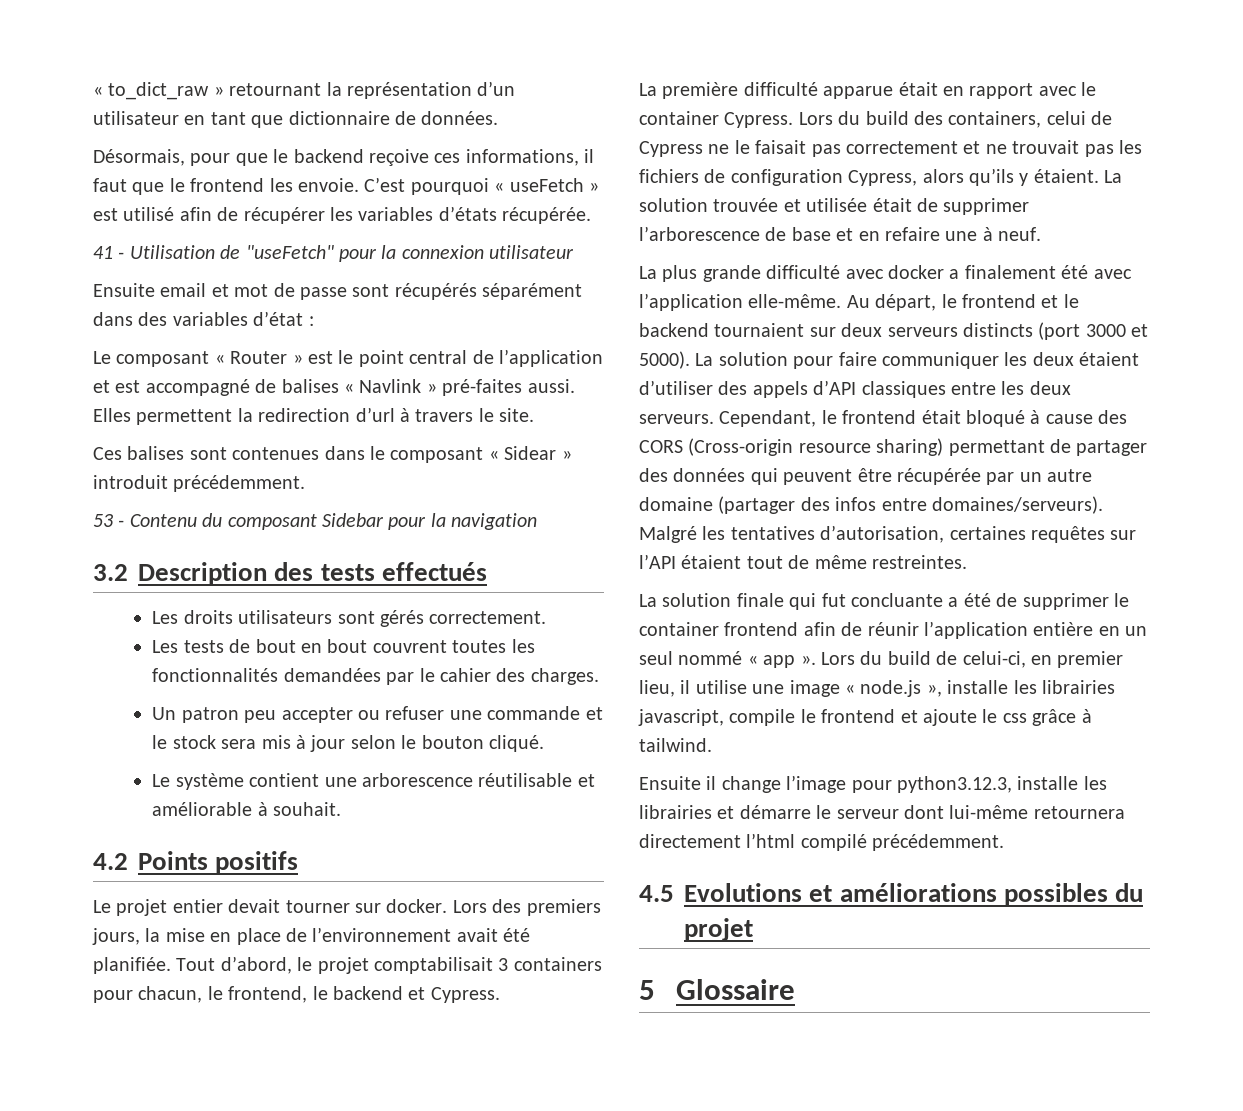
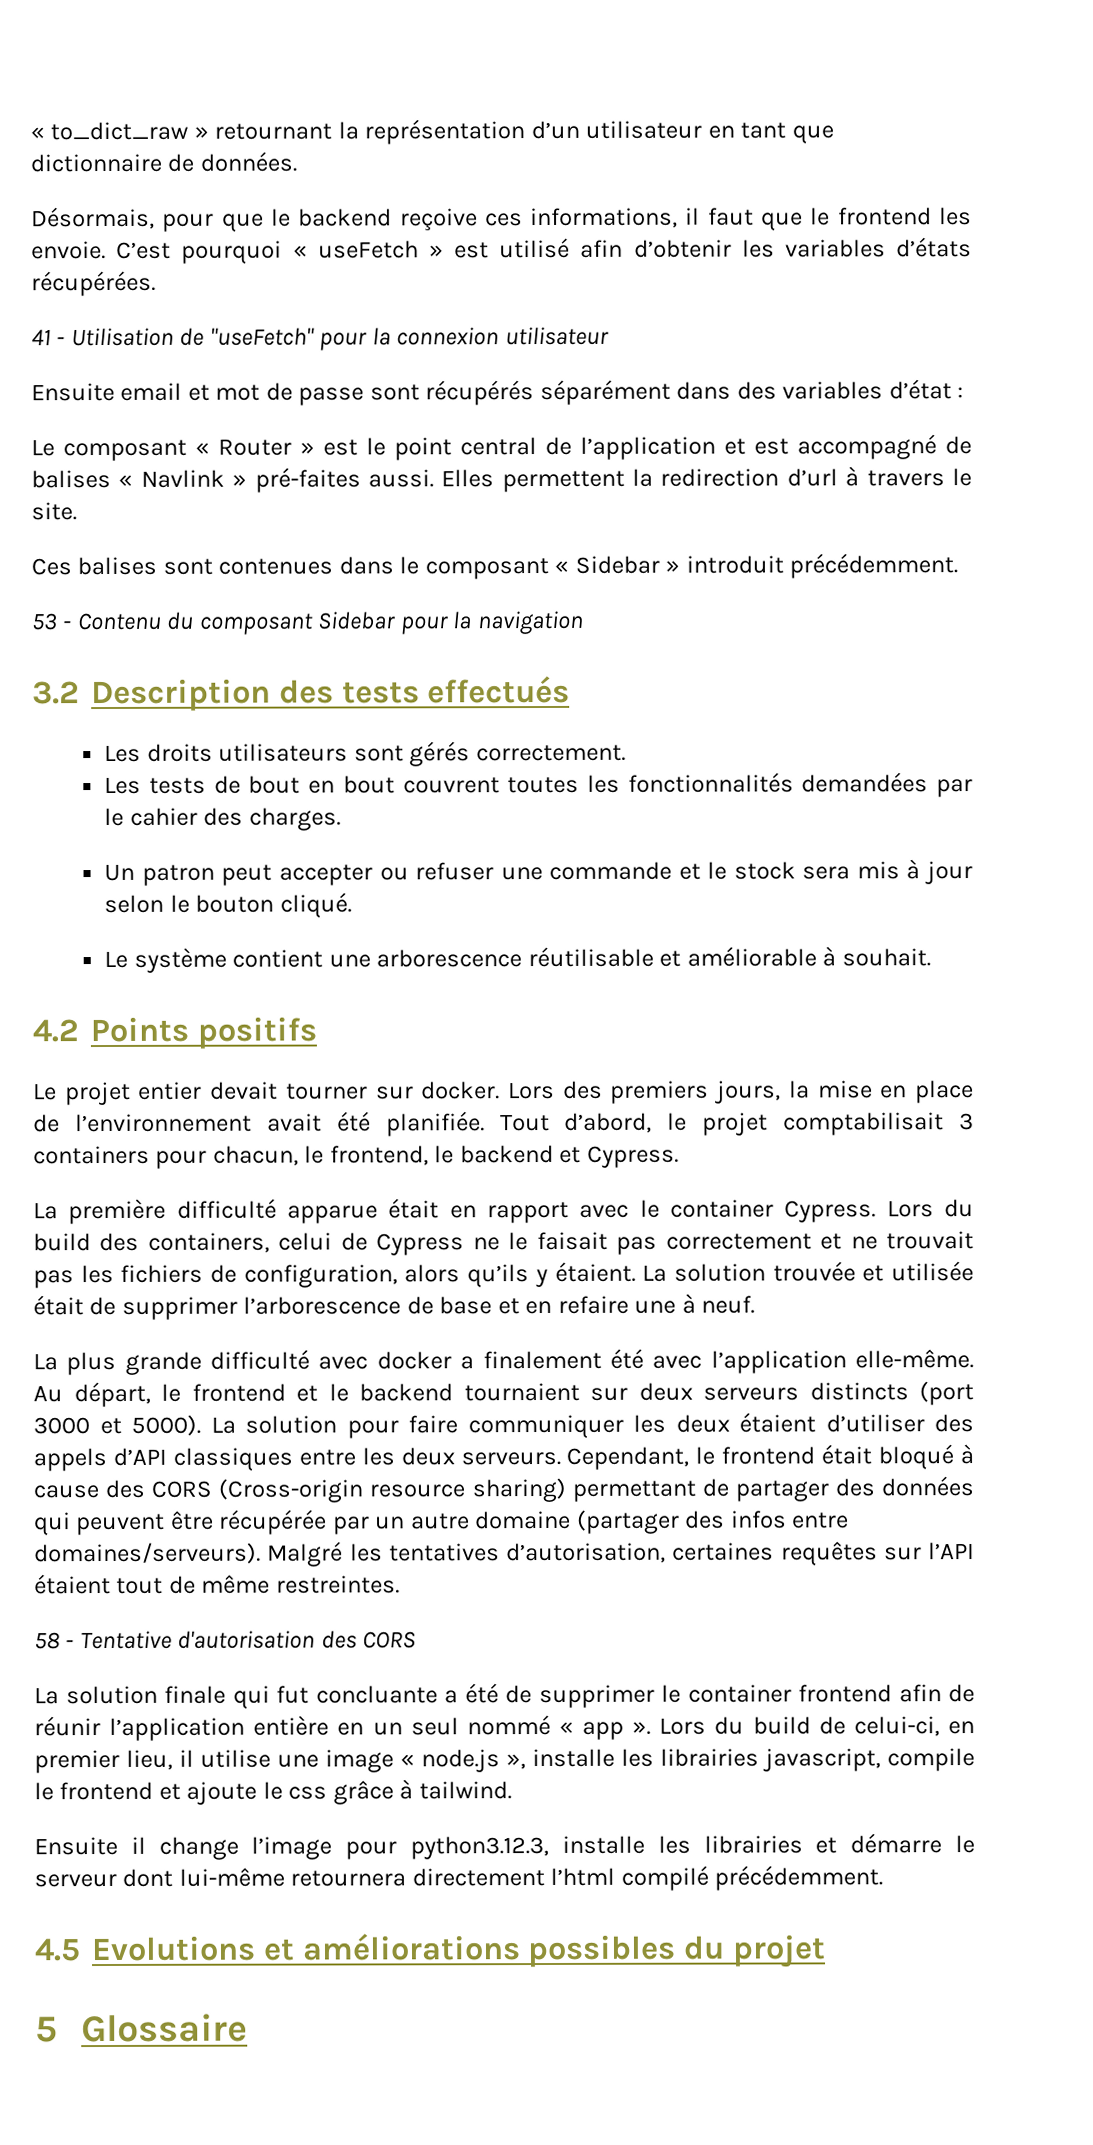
[217,207,325,224] de récupérer -> [633,239,732,258] d’obtenir
[502,207,592,224] récupérée. -> [31,270,156,297] récupérées.
[504,446,557,460] Sidear -> [574,555,660,574] Sidebar
[244,710,277,723] peu -> [221,864,273,886] peut
[730,169,918,186] configuration Cypress, -> [243,1264,398,1288] configuration,
(967, 562) none -> [34,1630,417,1650] // 58 - Tentative d'autorisation des CORS

